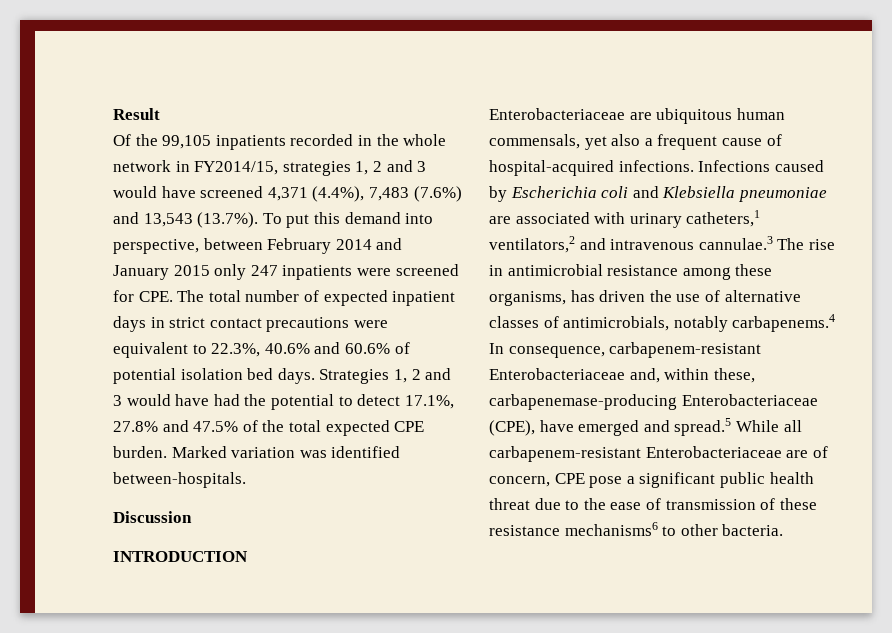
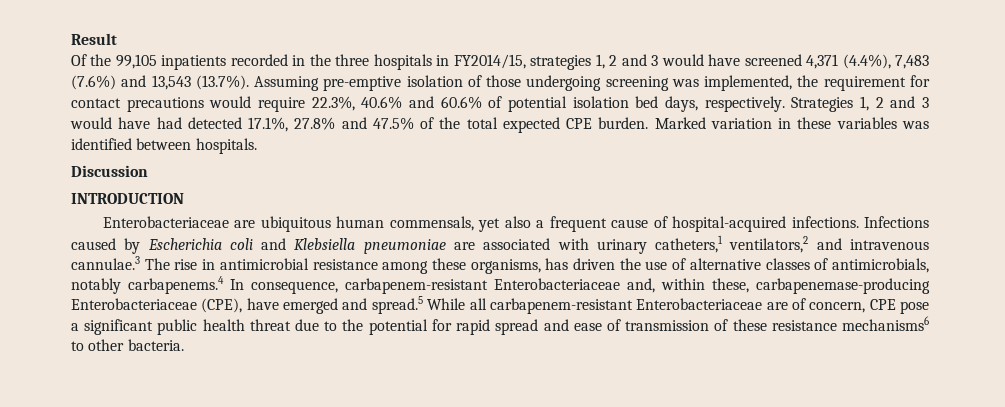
[403,134,447,146] [113,160,171,172] whole network -> [335,54,432,70] three hospitals
[262,212,434,228] [113,238,403,254] [113,264,459,280] [113,290,456,306] [113,316,388,332] [113,342,207,358] To put this demand into perspective, between February 2014 and January 2015 only 247 inpatients were screened for CPE. The total number of expected inpatient days in strict contact precautions were equivalent to -> [254,75,930,91] [71,96,305,112] Assuming pre-emptive isolation of those undergoing screening was implemented, the requirement for contact precautions would require
[277,368,315,384] days. -> [665,96,785,112] days, respectively.
[244,394,401,410] the potential to detect -> [187,117,242,129] detected
[299,446,401,458] [113,472,246,488] was identified between-hospitals. -> [778,117,930,129] [71,138,257,154] in these variables was identified between hospitals.
(606, 504) none -> [368,319,569,335] potential for rapid spread and

